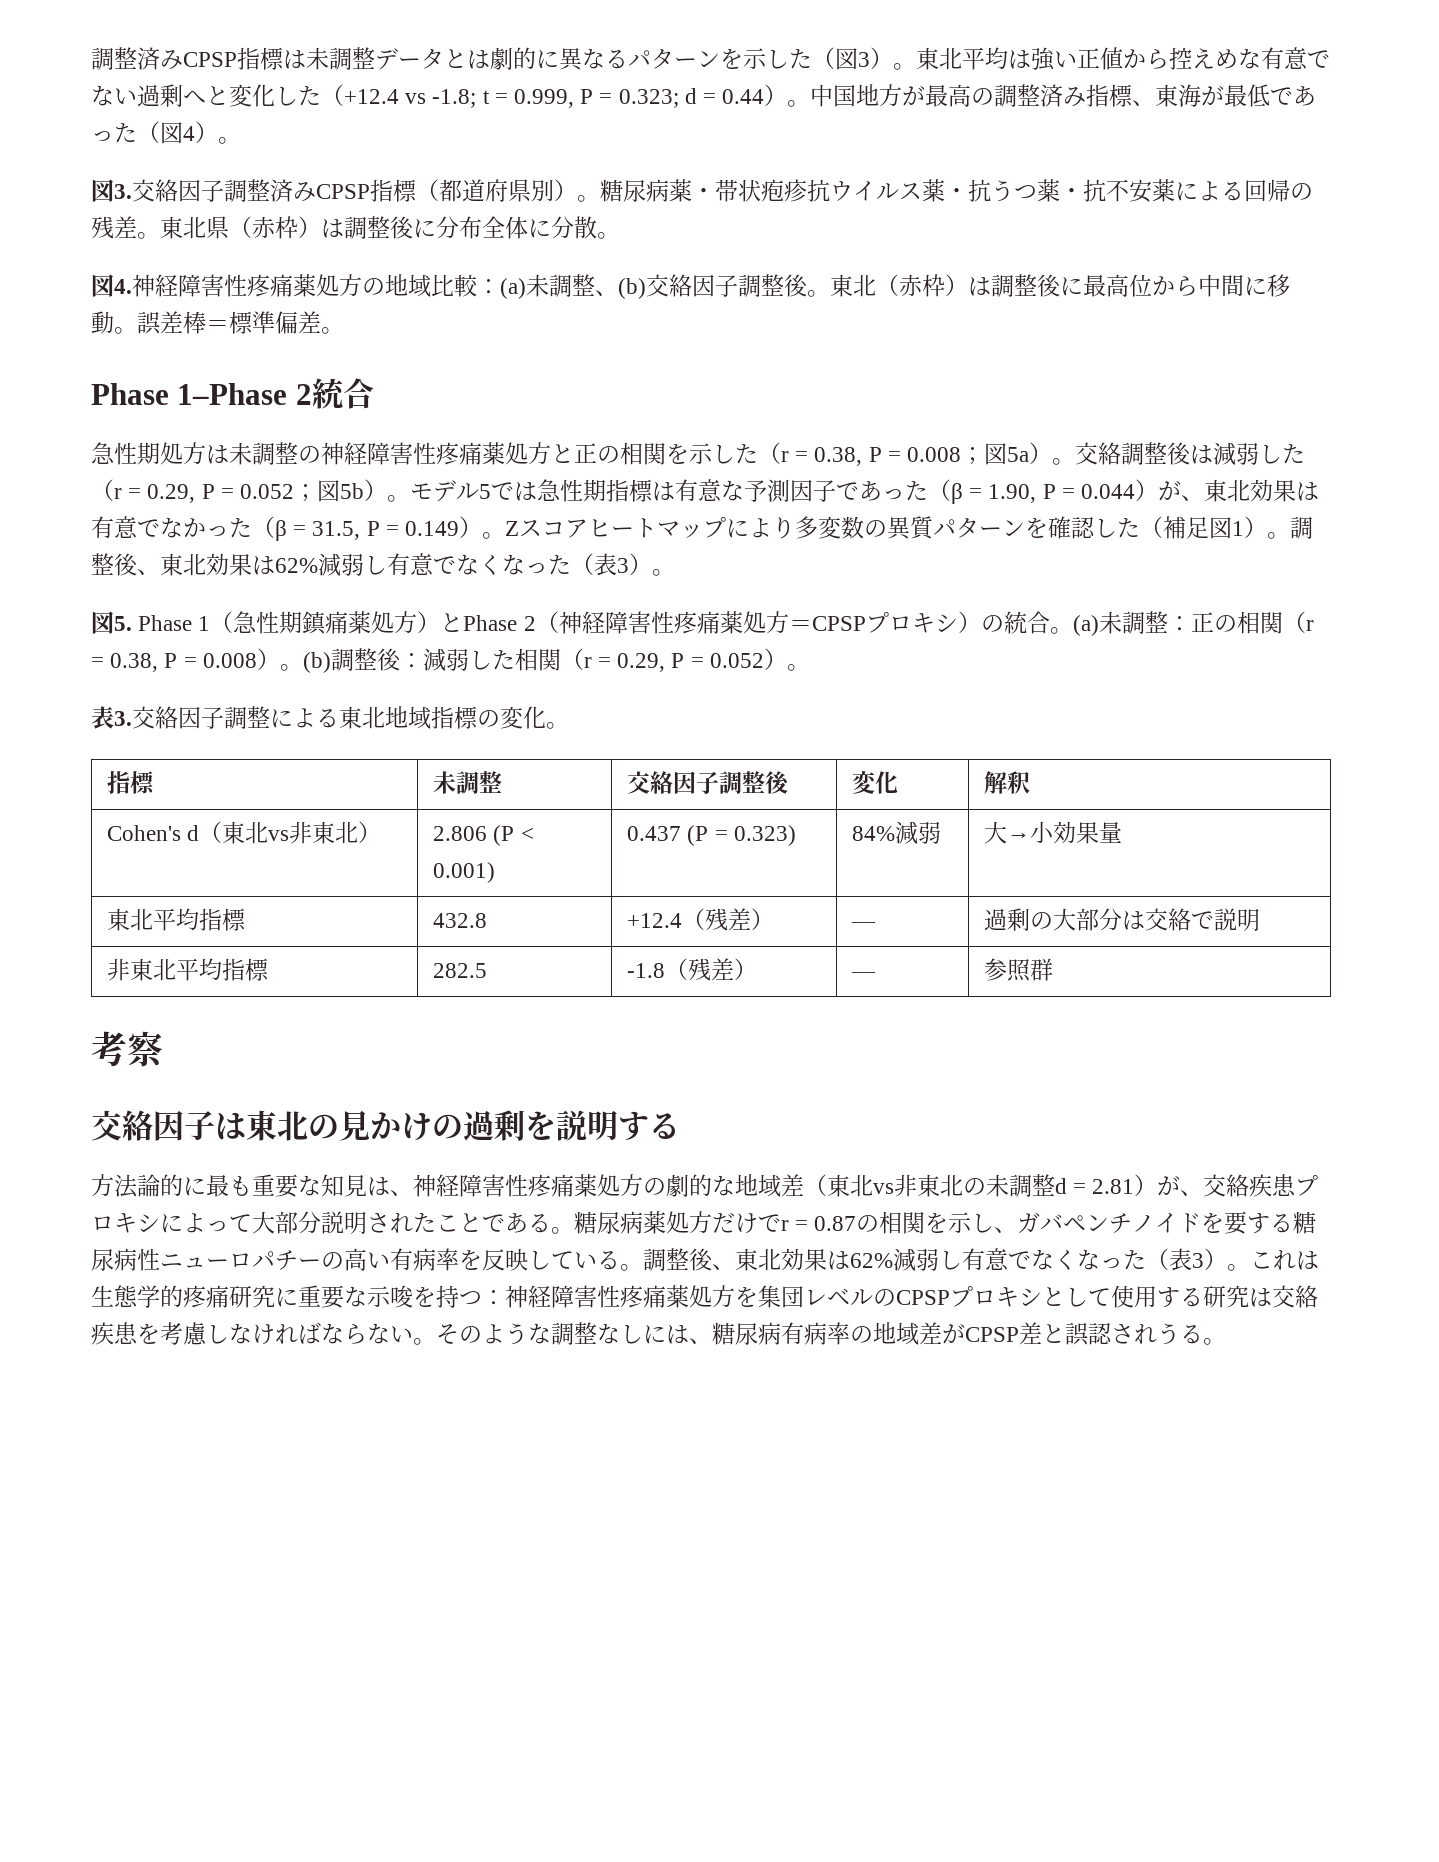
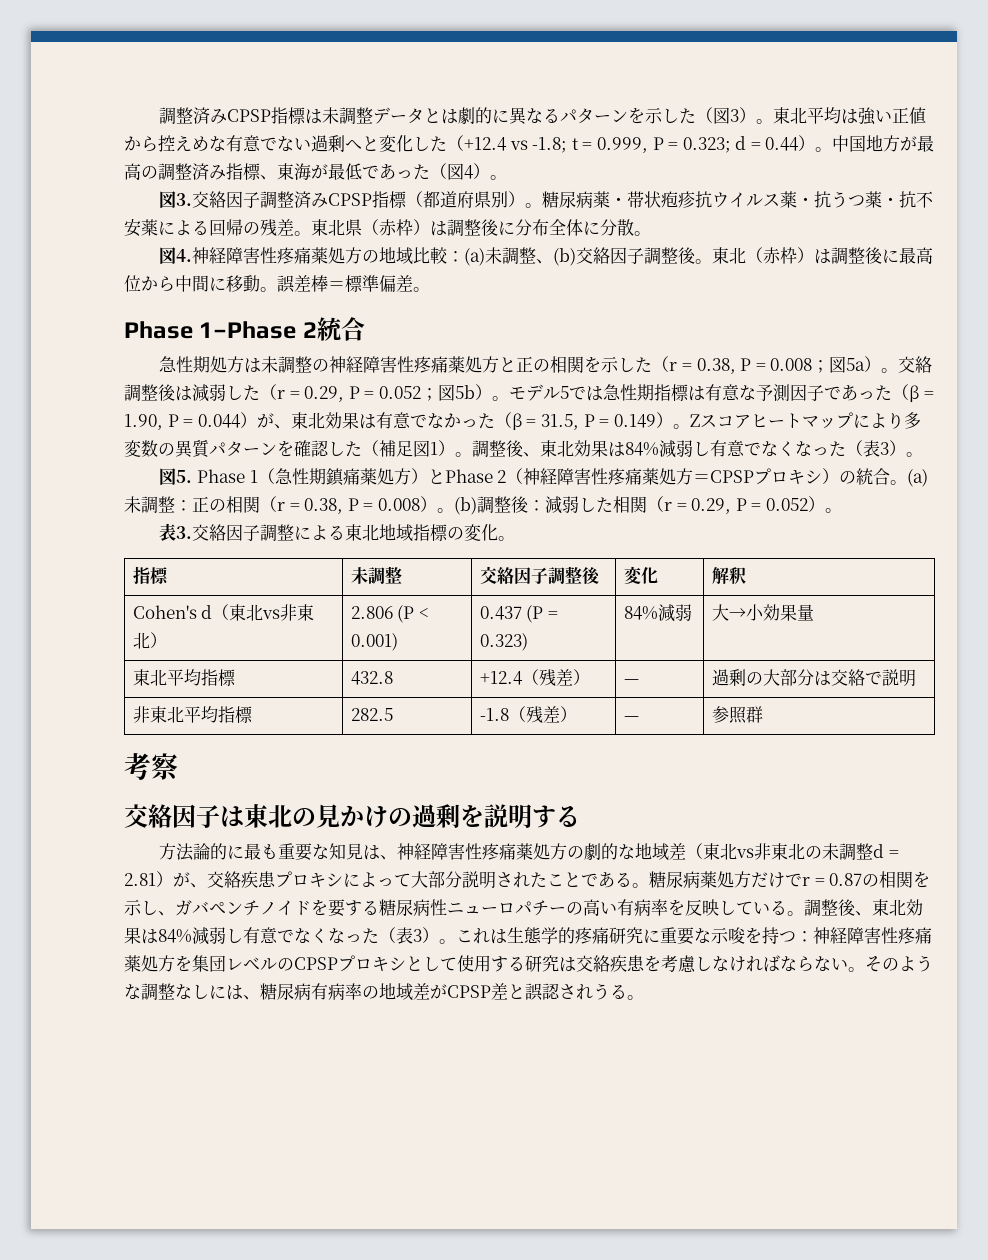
[275,558,318,573] 62% -> [625,442,659,456] 84%
[850,1253,893,1268] 62% -> [158,929,192,943] 84%

